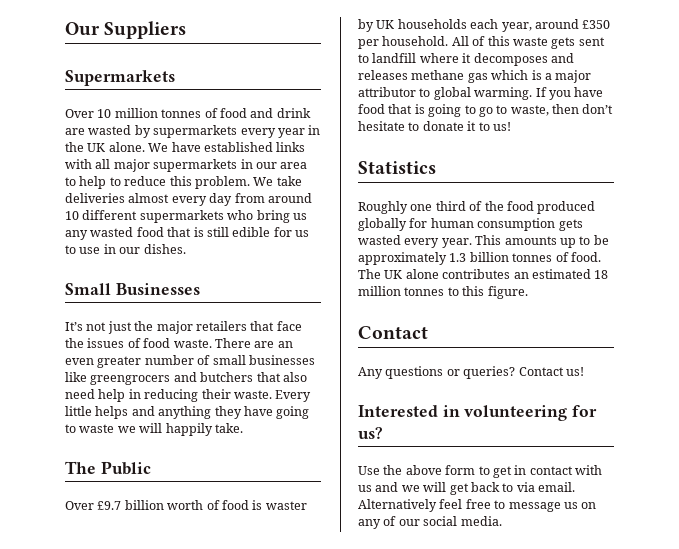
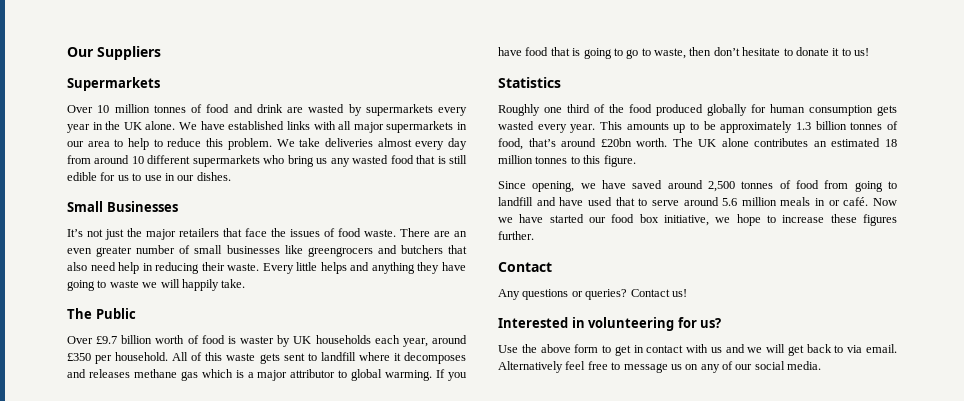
[570,252,601,262] food. -> [498,138,668,150] food, that’s around £20bn worth.
(528, 292) none -> [498,180,897,192] [498,197,897,206] [498,214,897,226] [498,231,534,240] // Since opening, we have saved around 2,500 tonnes of food from going to landfill and have used that to serve around 5.6 million meals in or café. Now we have started our food box initiative, we hope to increase these figures further.

